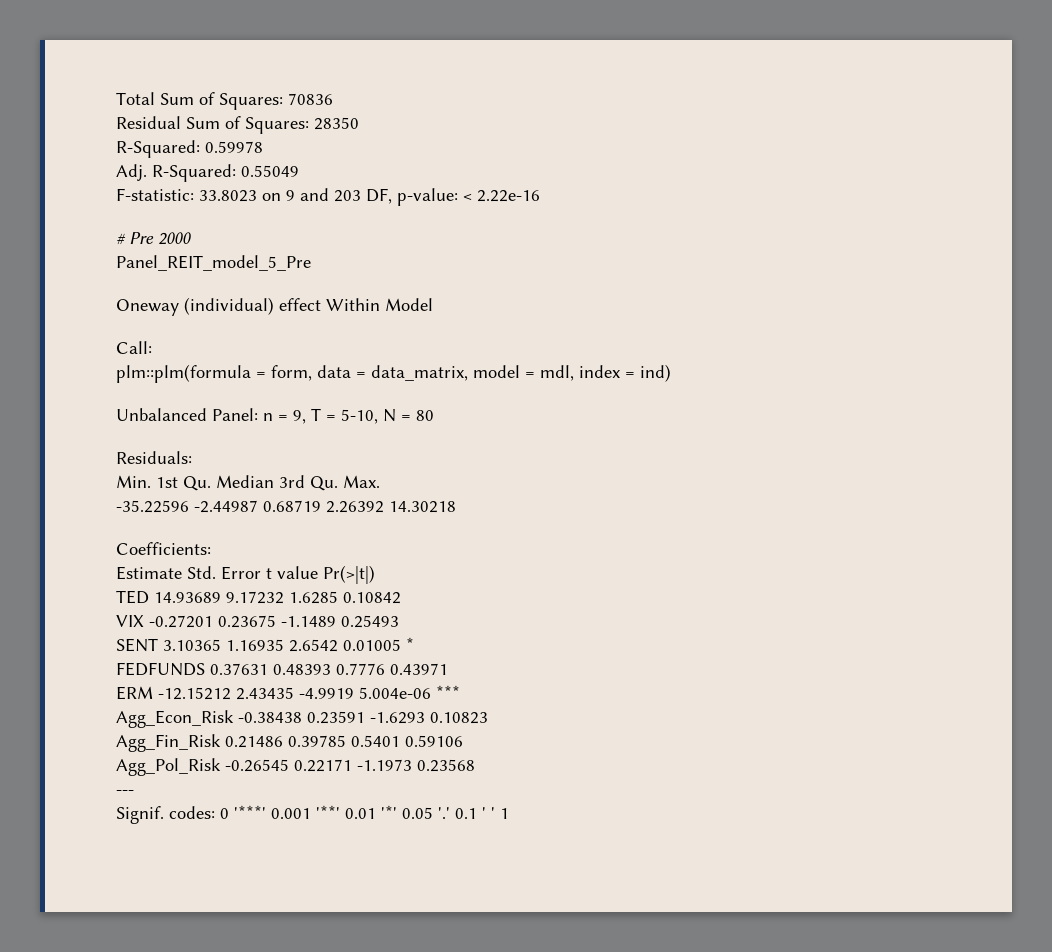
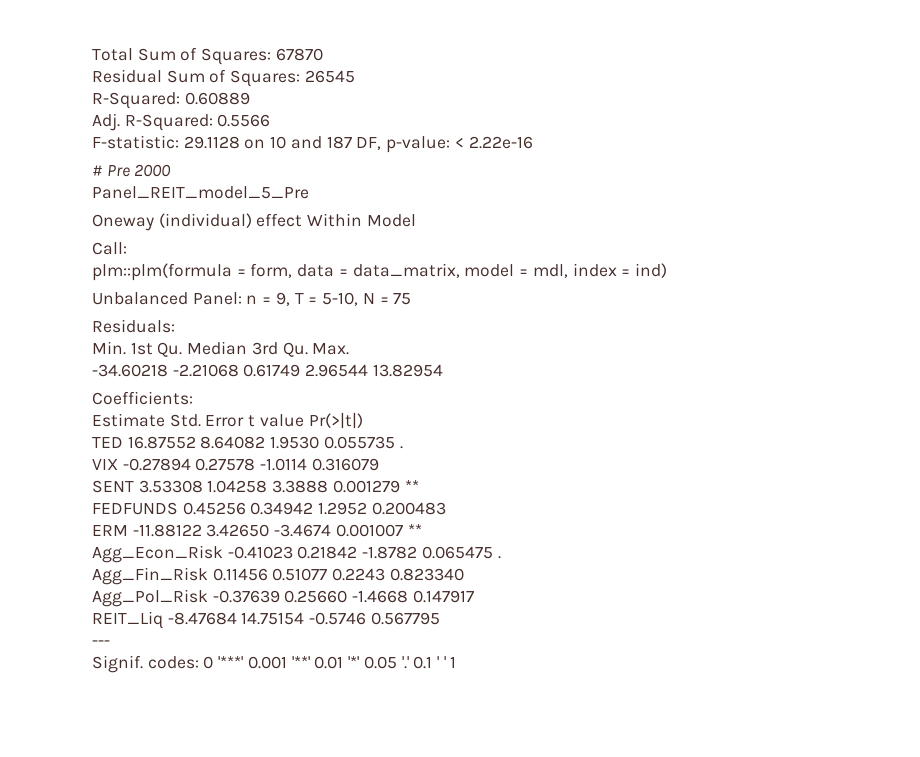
[288,93,333,105] 70836 -> [275,48,323,61] 67870
[314,117,359,130] [116,140,263,158] 28350 // R-Squared: 0.59978 -> [304,70,355,83] [92,92,250,109] 26545 // R-Squared: 0.60889
[241,165,299,177] 0.55049 -> [217,114,271,127] 0.5566
[199,188,361,202] 33.8023 on 9 and 203 -> [183,136,352,149] 29.1128 on 10 and 187
[416,410,434,421] 80 -> [393,293,412,305] 75
[116,500,456,513] -35.22596 -2.44987 0.68719 2.26392 14.30218 -> [92,364,443,377] -34.60218 -2.21068 0.61749 2.96544 13.82954
[154,591,401,604] [116,615,399,628] [116,637,414,652] [116,662,448,676] [116,685,460,700] [116,710,488,728] [116,734,463,752] [116,758,475,776] 14.93689 9.17232 1.6285 0.10842 // VIX -0.27201 0.23675 -1.1489 0.25493 // SENT 3.10365 1.16935 2.6542 0.01005 * // FEDFUNDS 0.37631 0.48393 0.7776 0.43971 // ERM -12.15212 2.43435 -4.9919 5.004e-06 *** // Agg_Econ_Risk -0.38438 0.23591 -1.6293 0.10823 // Agg_Fin_Risk 0.21486 0.39785 0.5401 0.59106 // Agg_Pol_Risk -0.26545 0.22171 -1.1973 0.23568 -> [127,436,403,449] [92,458,379,471] [92,480,419,493] [92,502,446,515] [92,524,422,537] [92,545,501,563] [92,567,464,585] [92,589,474,607] [92,611,440,629] 16.87552 8.64082 1.9530 0.055735 . // VIX -0.27894 0.27578 -1.0114 0.316079 // SENT 3.53308 1.04258 3.3888 0.001279 ** // FEDFUNDS 0.45256 0.34942 1.2952 0.200483 // ERM -11.88122 3.42650 -3.4674 0.001007 ** // Agg_Econ_Risk -0.41023 0.21842 -1.8782 0.065475 . // Agg_Fin_Risk 0.11456 0.51077 0.2243 0.823340 // Agg_Pol_Risk -0.37639 0.25660 -1.4668 0.147917 // REIT_Liq -8.47684 14.75154 -0.5746 0.567795

